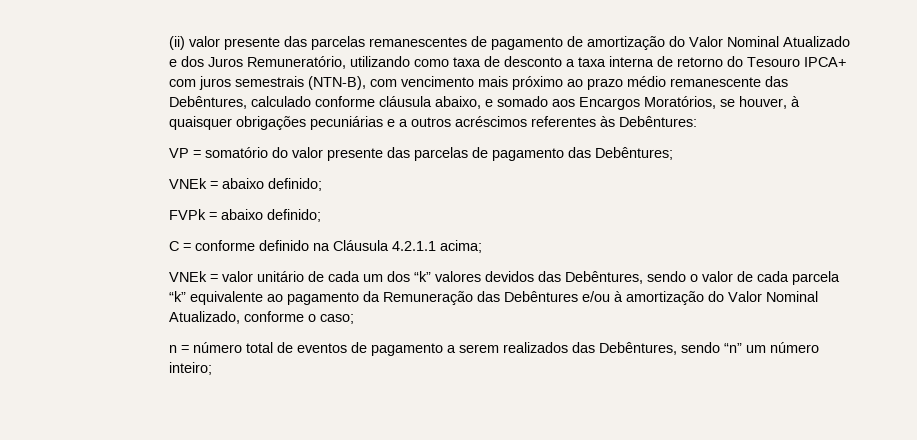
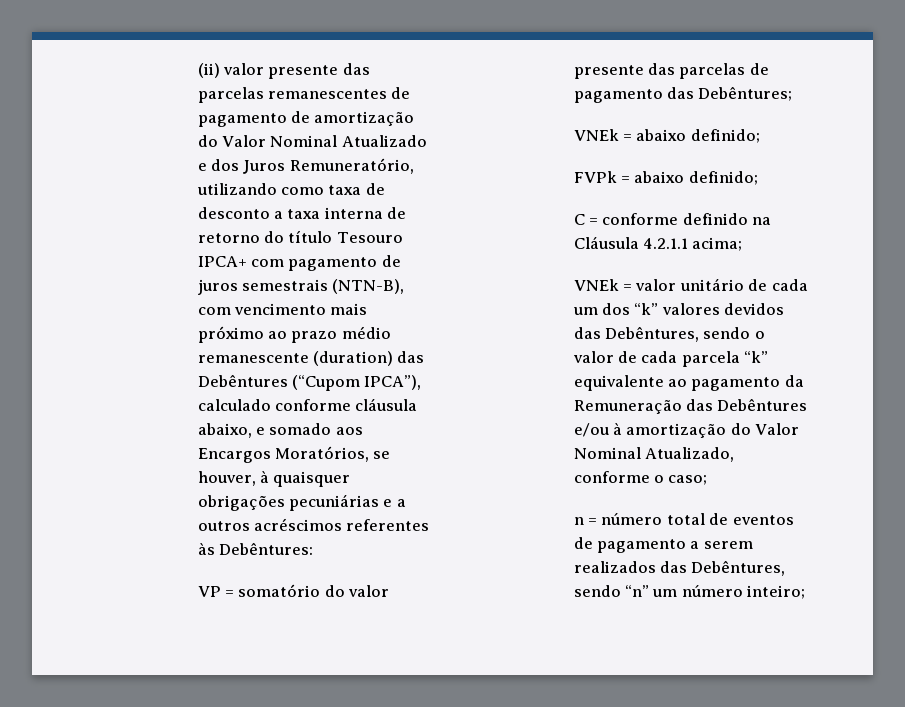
(744, 61) none -> [288,230,333,243] título
(197, 83) none -> [288,255,401,271] pagamento de
[765,76,789,87] [169,96,248,109] das Debêntures, -> [312,351,425,366] [197,374,422,391] (duration) das Debêntures (“Cupom IPCA”),

